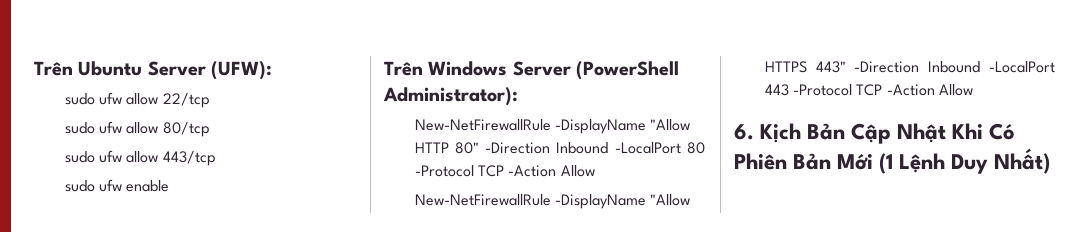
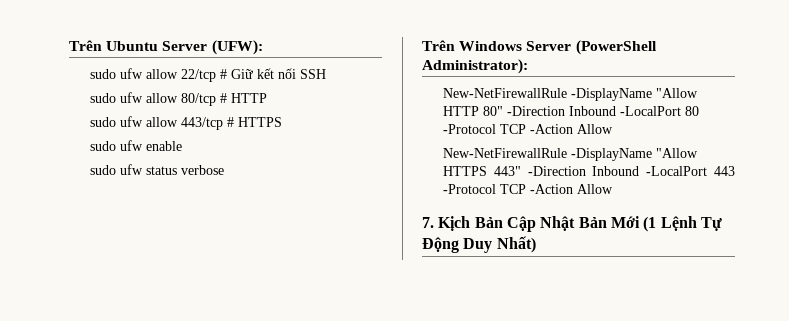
(210, 100) none -> [220,68,327,79] # Giữ kết nối SSH
(210, 129) none -> [220,93,268,103] # HTTP
(216, 158) none -> [227,117,283,127] # HTTPS
(170, 186) none -> [90,164,225,175] // sudo ufw status verbose
[734,124,754,140] 6. -> [422,217,434,228] 7.
[952,123,1016,140] [734,153,787,170] Khi Có Phiên -> (576, 223) none
(946, 163) none -> [700,217,722,231] [422,237,459,253] Tự Động

